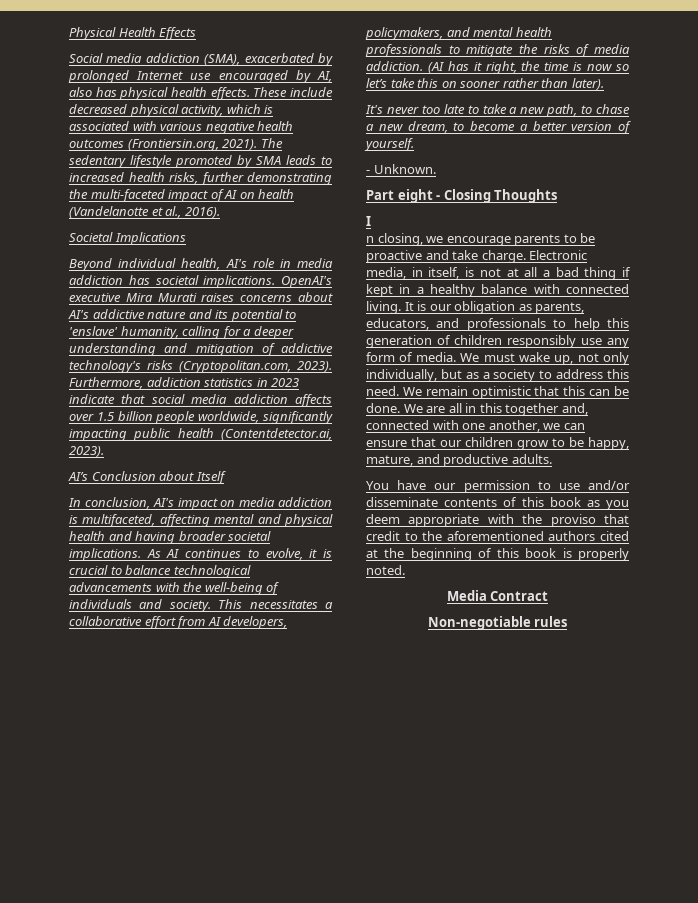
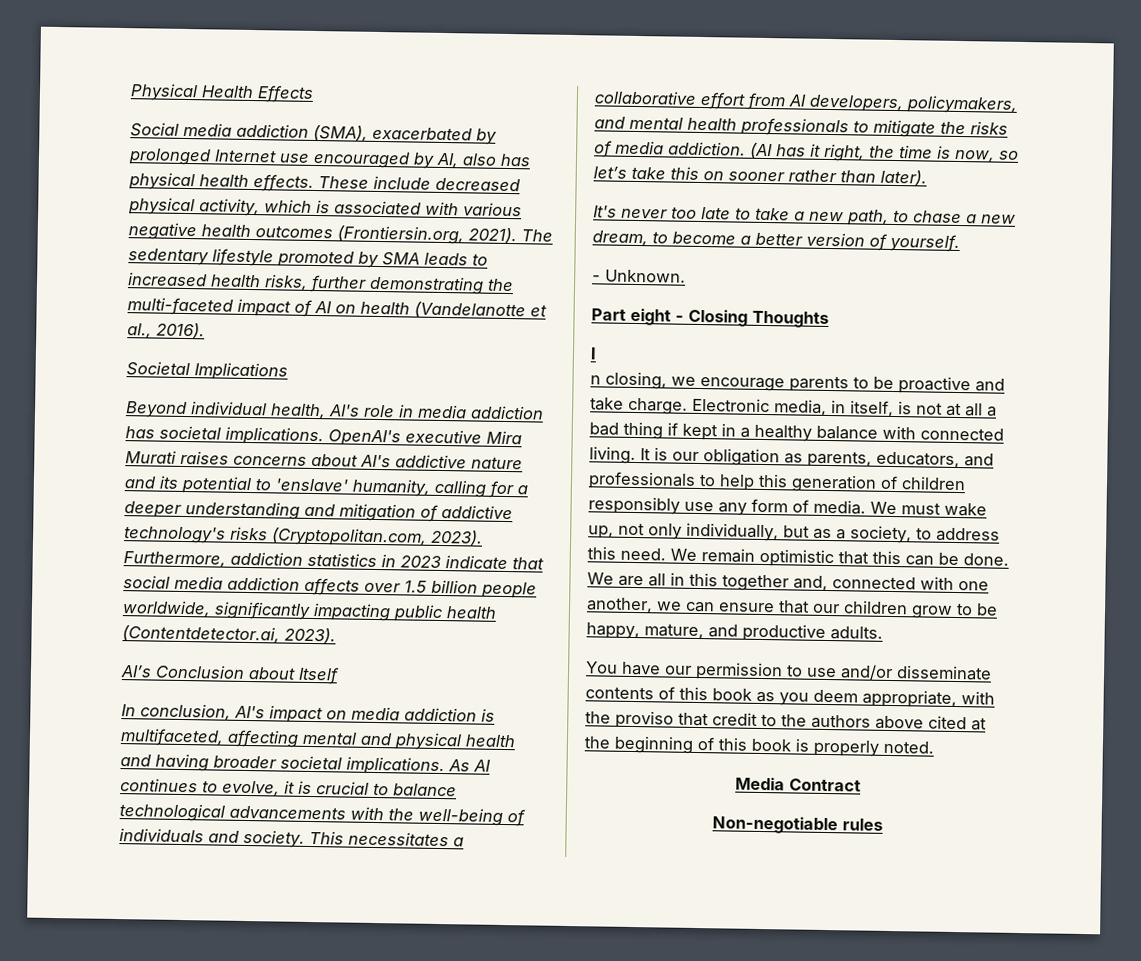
[587,64,613,71] now -> [954,149,995,163] now,
[493,369,536,382] society -> [850,525,912,544] society,
[408,514,480,527] appropriate -> [862,689,957,709] appropriate,
[446,531,596,541] aforementioned authors -> [811,714,924,730] authors above

